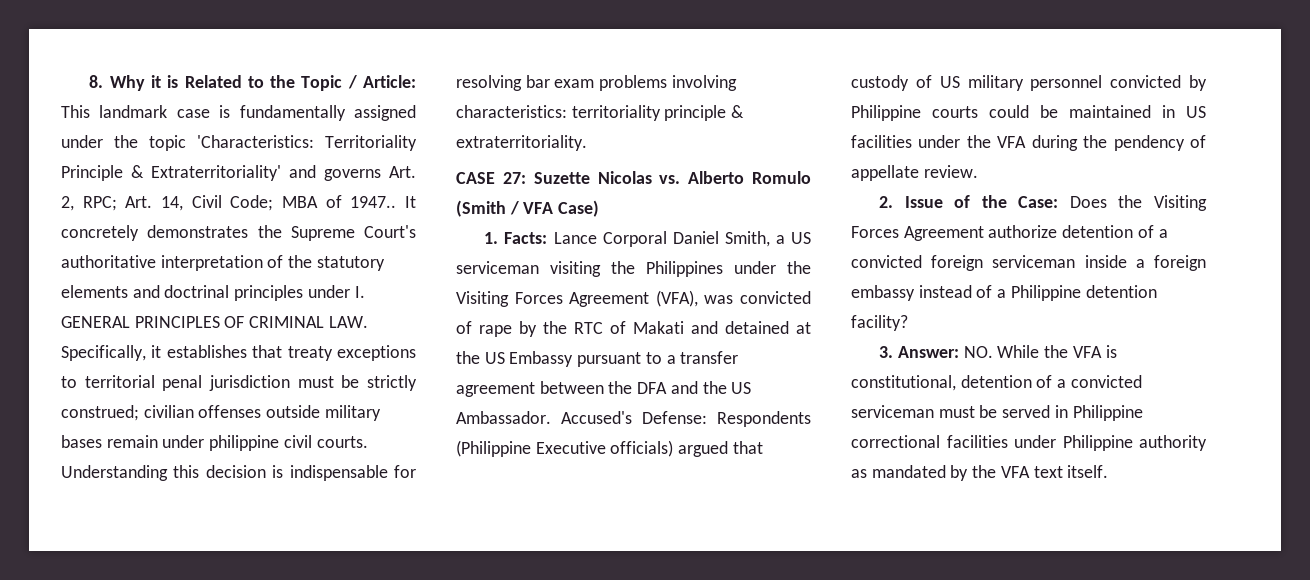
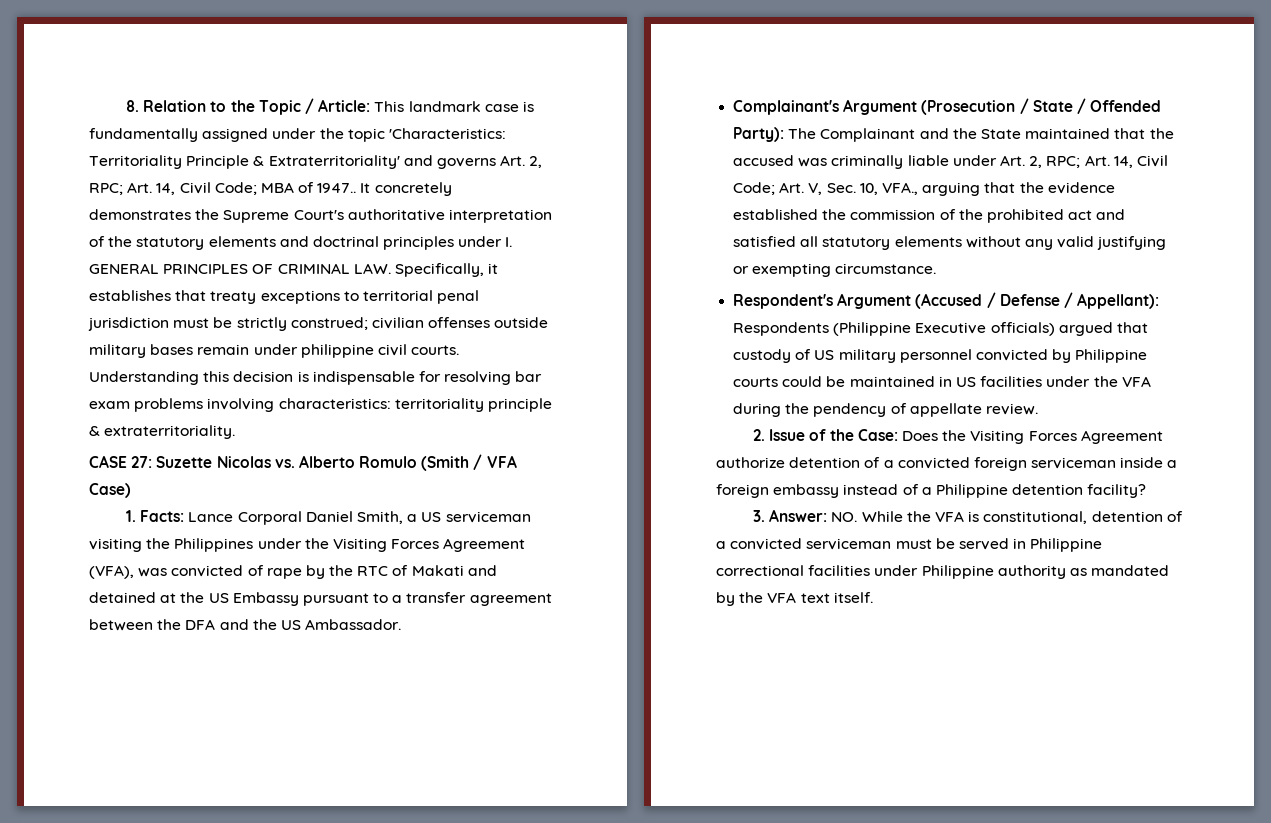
[109,75,242,91] Why it is Related -> [143,100,207,112] Relation
[561,411,707,424] Accused's Defense: -> [733,98,1162,115] [733,127,1174,142] [733,155,1168,169] [733,182,1115,196] [733,209,1126,223] [733,236,1167,250] [733,263,937,277] [733,292,1160,309] // Complainant's Argument (Prosecution / State / Offended Party): The Complainant and the State maintained that the accused was criminally liable under Art. 2, RPC; Art. 14, Civil Code; Art. V, Sec. 10, VFA., arguing that the evidence established the commission of the prohibited act and satisfied all statutory elements without any valid justifying or exempting circumstance. // Respondent's Argument (Accused / Defense / Appellant):

